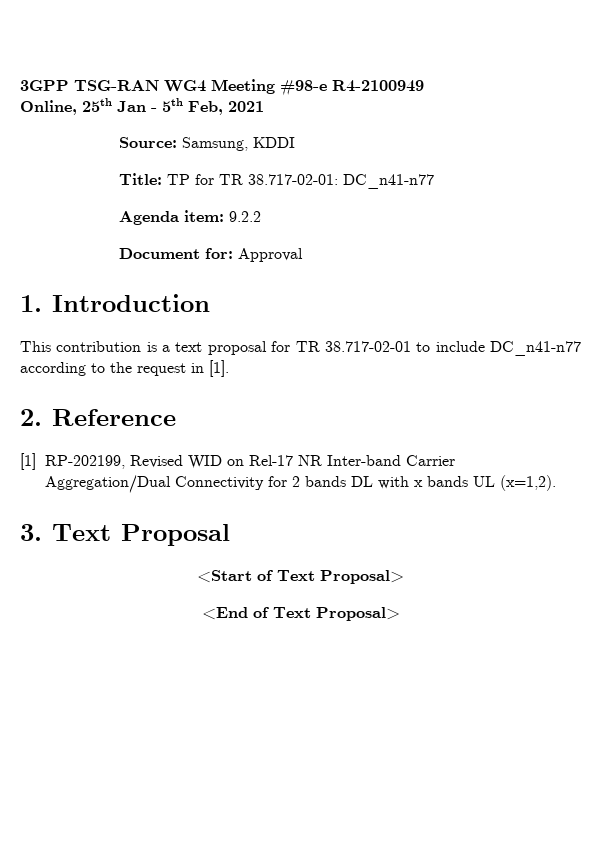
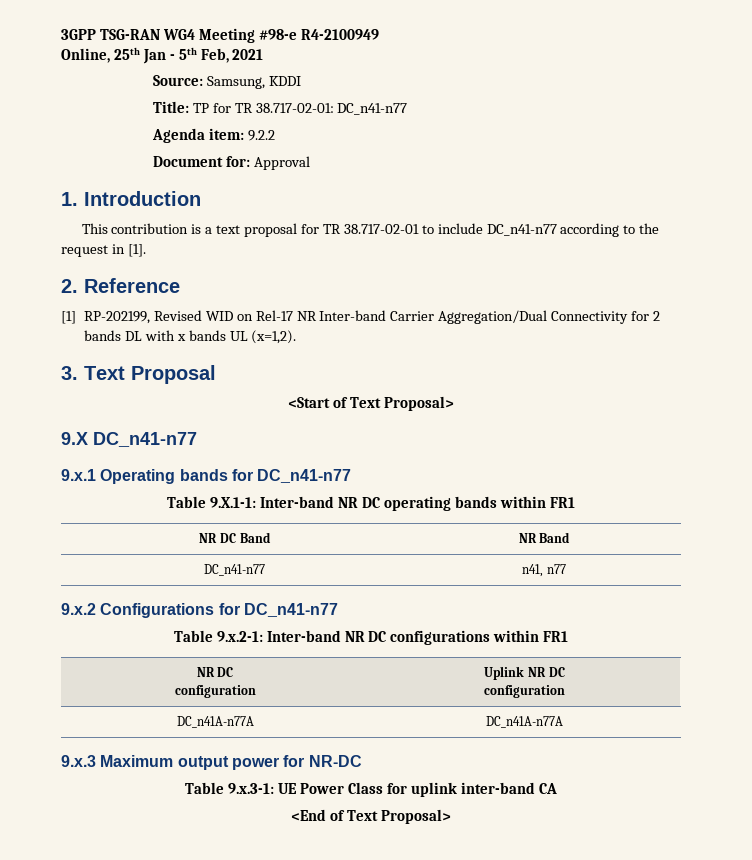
(404, 577) none -> [61,432,197,447] [61,469,352,484] [167,496,575,511] [199,532,271,543] [518,532,571,543] [204,564,265,576] [522,564,566,577] [61,603,338,618] [173,630,569,645] [196,667,234,677] [174,685,256,698] [484,666,565,680] [484,685,565,698] [176,716,254,728] [486,716,563,728] [61,755,362,770] [185,782,557,797] // 9.X DC_n41-n77 // 9.x.1 Operating bands for DC_n41-n77 // Table 9.X.1-1: Inter-band NR DC operating bands within FR1 // NR DC Band | NR Band // DC_n41-n77 | n41, n77 // 9.x.2 Configurations for DC_n41-n77 // Table 9.x.2-1: Inter-band NR DC configurations within FR1 // NR DC // configuration | Uplink NR DC // configuration // DC_n41A-n77A | DC_n41A-n77A // 9.x.3 Maximum output power for NR-DC // Table 9.x.3-1: UE Power Class for uplink inter-band CA

